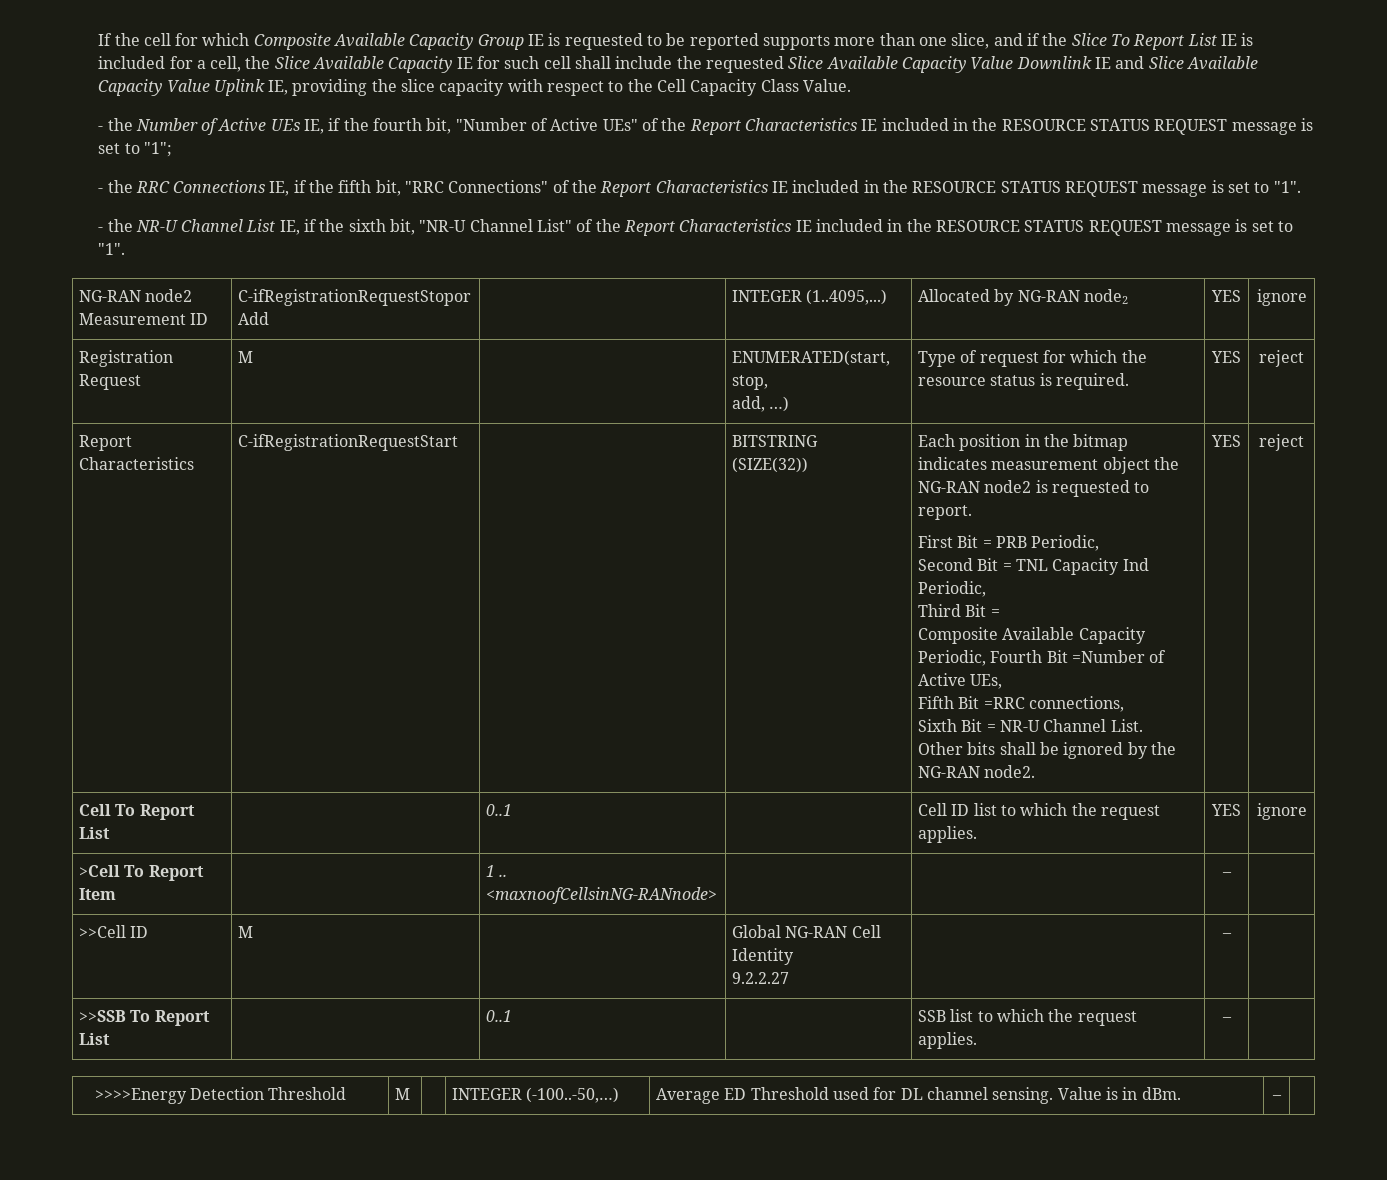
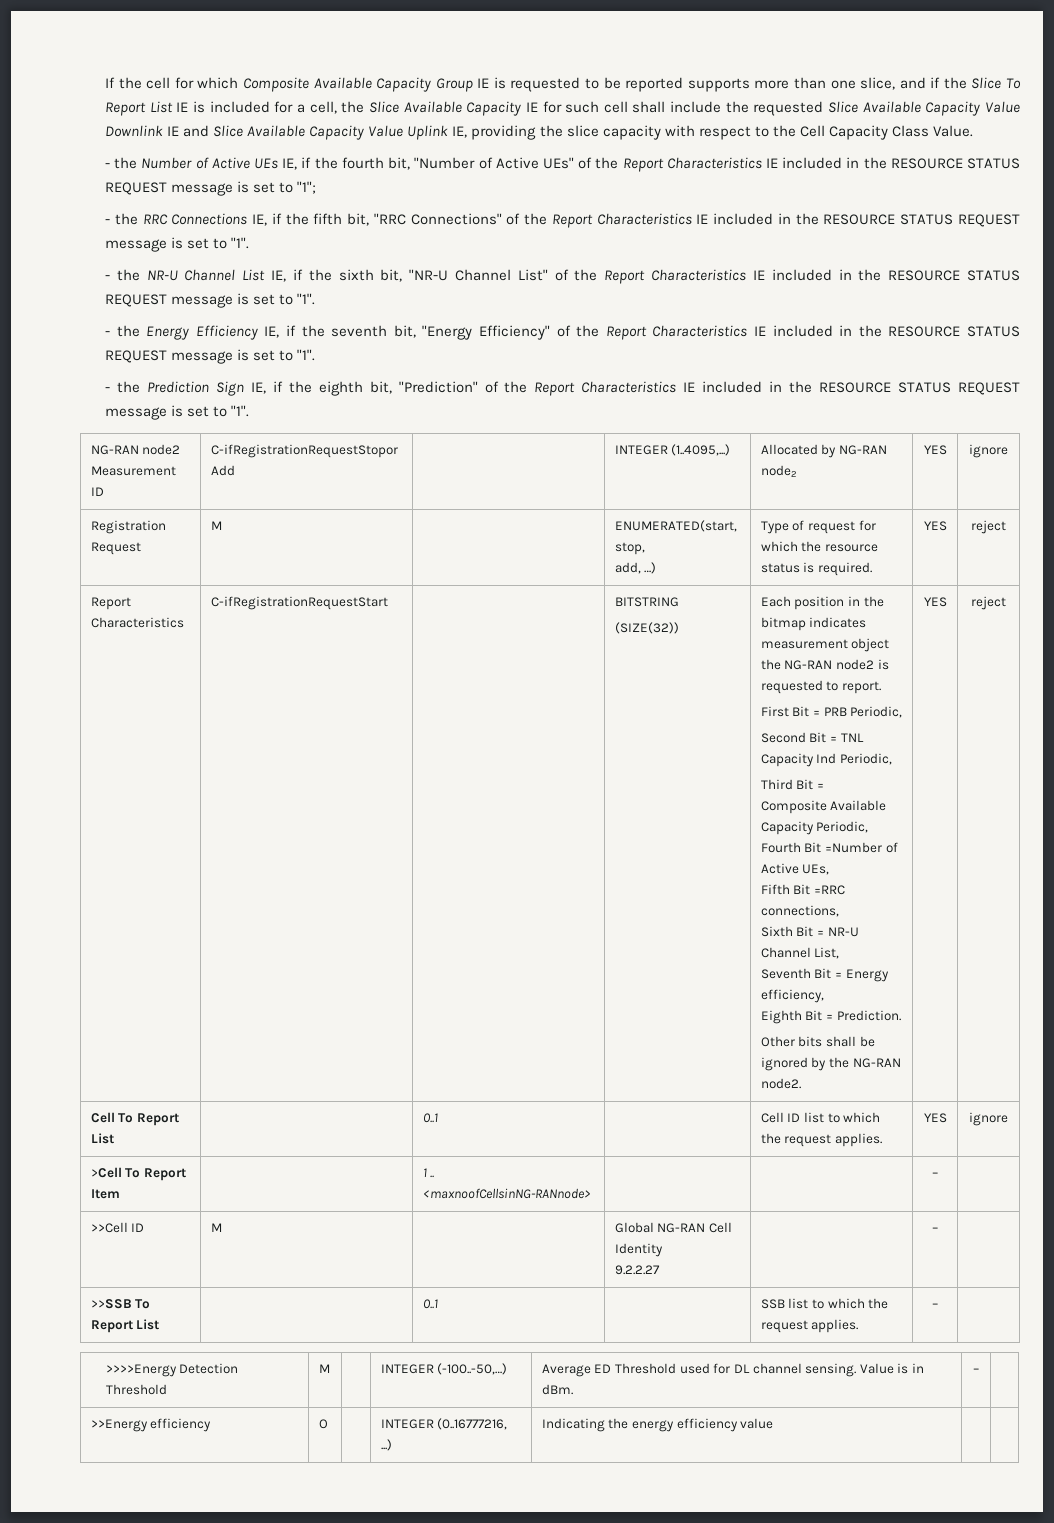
(126, 249) none -> [105,325,1021,340] [105,349,316,364] [105,381,1020,396] [105,405,250,420] // - the Energy Efficiency IE, if the seventh bit, "Energy Efficiency" of the Report Characteristics IE included in the RESOURCE STATUS REQUEST message is set to "1". // - the Prediction Sign IE, if the eighth bit, "Prediction" of the Report Characteristics IE included in the RESOURCE STATUS REQUEST message is set to "1".
[1110,719,1143,732] List. -> [814,947,840,959] [760,968,889,982] [760,989,824,1003] [760,1010,901,1024] List, // Seventh Bit = Energy efficiency, // Eighth Bit = Prediction.
(1282, 1097) none -> [90,1418,212,1432] [318,1419,328,1429] [380,1418,508,1430] [380,1439,392,1451] [541,1418,774,1432] // >>Energy efficiency | O | | INTEGER (0..16777216, ...) | Indicating the energy efficiency value | |

